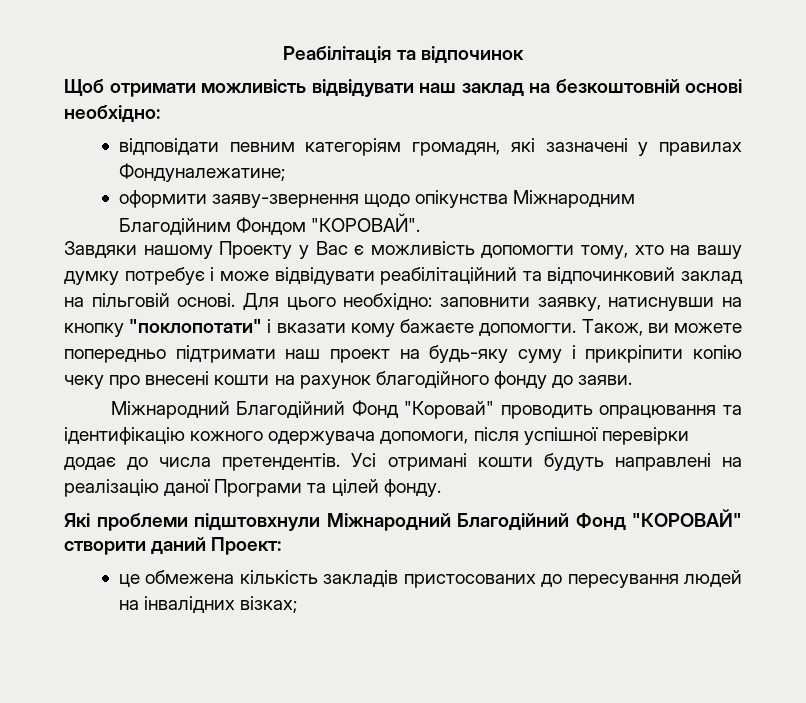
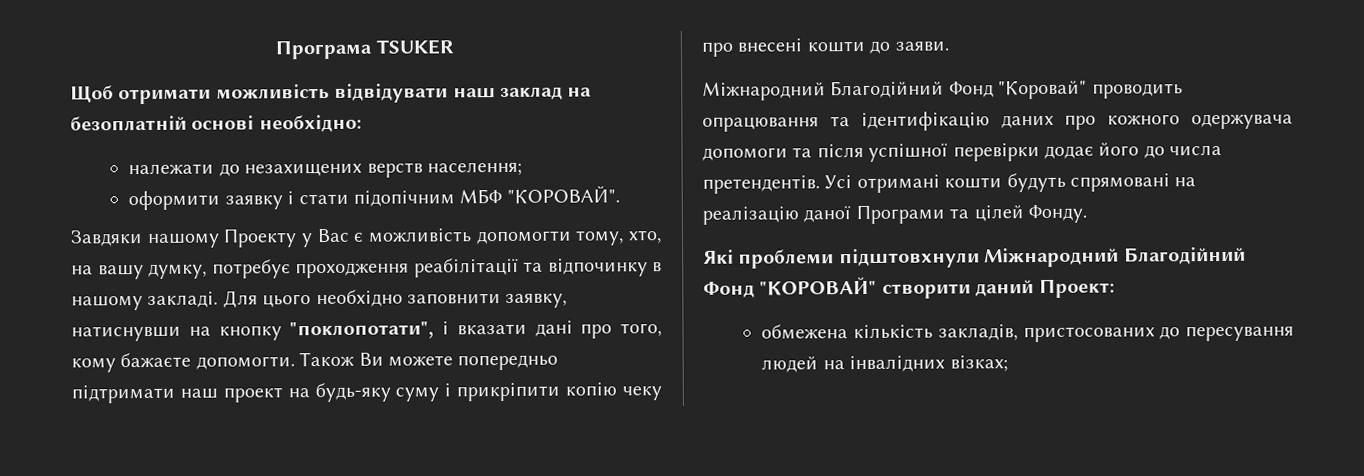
[283,46,524,64] Реабілітація та відпочинок -> [275,39,454,60] Програма TSUKER
[555,79,680,93] безкоштовній -> [70,115,187,131] безоплатній
[118,138,742,156] [118,163,285,182] [118,190,636,208] [118,217,307,235] відповідати певним категоріям громадян, які зазначені у правилах Фондуналежатине; // оформити заяву-звернення щодо опікунства Міжнародним Благодійним Фондом -> [128,161,523,178] [128,189,503,211] належати до незахищених верств населення; // оформити заявку і стати підопічним МБФ
[634,245,664,255] хто -> [628,230,662,244] хто,
[64,267,743,285] [64,293,236,307] думку потребує і може відвідувати реабілітаційний та відпочинковий заклад на пільговій основі. -> [148,257,662,279] [71,291,219,311] думку, потребує проходження реабілітації та відпочинку в нашому закладі.
[343,293,433,310] необхідно: -> [315,289,403,308] необхідно
[129,319,263,333] "поклопотати" -> [289,321,435,340] "поклопотати",
(346, 328) none -> [534,320,662,339] дані про того,
[581,319,669,336] Також, ви -> [299,351,384,367] Також Ви
[274,371,547,389] на рахунок благодійного фонду -> (865, 46) none
[190,431,469,445] кожного одержувача допомоги, -> [1000,113,1293,130] [702,147,813,161] даних про кожного одержувача допомоги та
(116, 463) none -> [1098,142,1140,156] його
[614,453,711,471] направлені -> [1070,173,1170,192] спрямовані
[383,479,441,497] фонду. -> [1028,204,1087,224] Фонду.
[118,574,140,587] це -> (1115, 288) none
[323,570,399,587] закладів -> [937,324,1018,341] закладів,

